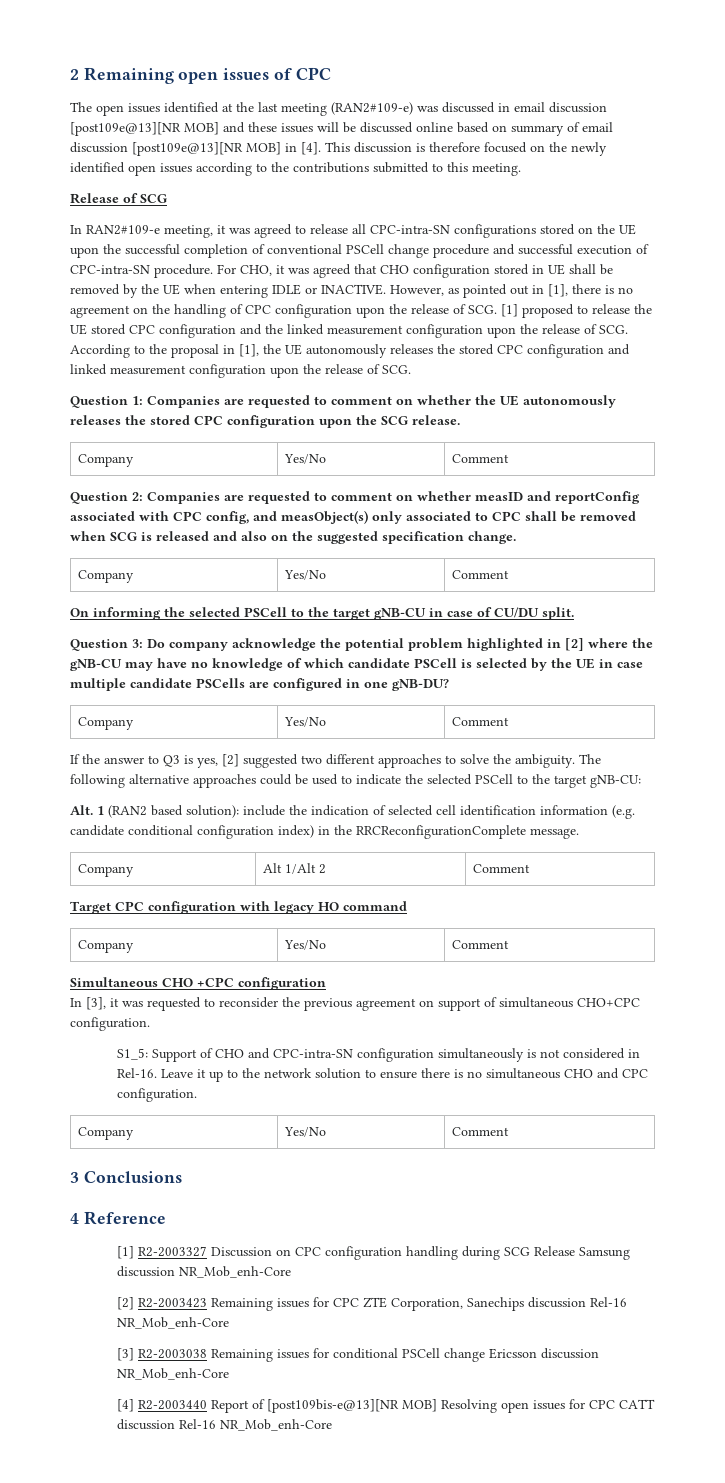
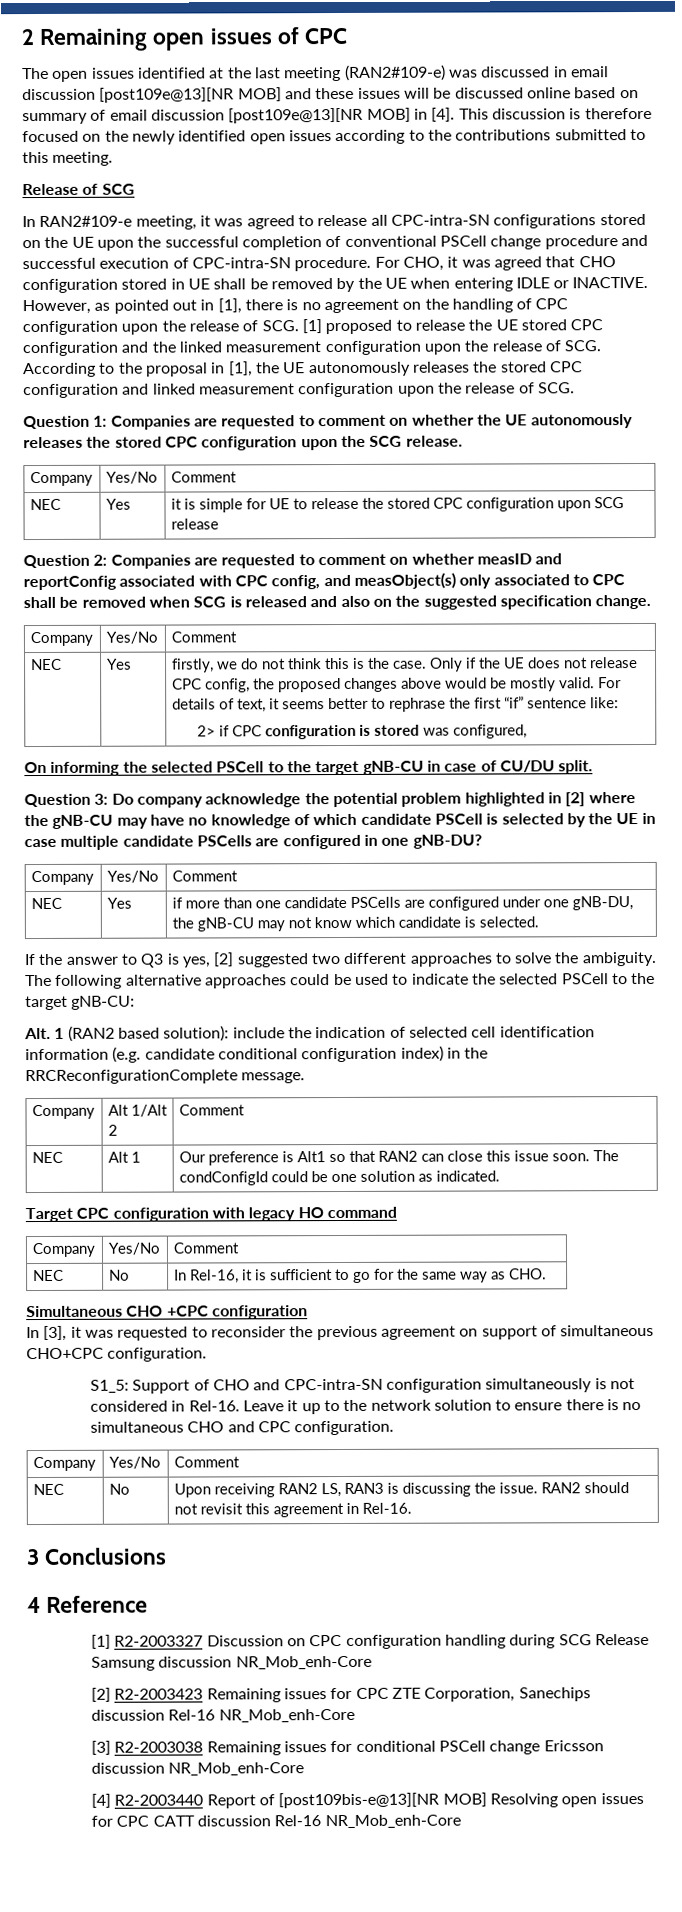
(510, 458) none -> [29,498,61,511] [105,498,131,510] [170,497,624,513] [170,518,219,530] // NEC | Yes | it is simple for UE to release the stored CPC configuration upon SCG release
(510, 574) none -> [30,658,62,671] [106,658,132,670] [171,657,638,673] [171,677,622,693] [171,696,619,713] [197,724,528,740] // NEC | Yes | firstly, we do not think this is the case. Only if the UE does not release CPC config, the proposed changes above would be mostly valid. For details of text, it seems better to rephrase the first “if” sentence like: // 2> if CPC configuration is stored was configured,
(510, 721) none -> [30,897,62,910] [106,897,132,909] [171,896,633,911] [171,916,539,932] // NEC | Yes | if more than one candidate PSCells are configured under one gNB-DU, the gNB-CU may not know which candidate is selected.
(531, 868) none -> [31,1151,63,1164] [107,1151,141,1163] [178,1150,619,1166] [178,1170,500,1186] // NEC | Alt 1 | Our preference is Alt1 so that RAN2 can close this issue soon. The condConfigId could be one solution as indicated.
(510, 944) none -> [32,1269,64,1282] [108,1269,130,1281] [173,1268,547,1284] // NEC | No | In Rel-16, it is sufficient to go for the same way as CHO.
(510, 1131) none -> [32,1483,64,1496] [108,1483,130,1495] [173,1482,629,1498] [173,1502,412,1518] // NEC | No | Upon receiving RAN2 LS, RAN3 is discussing the issue. RAN2 should not revisit this agreement in Rel-16.

